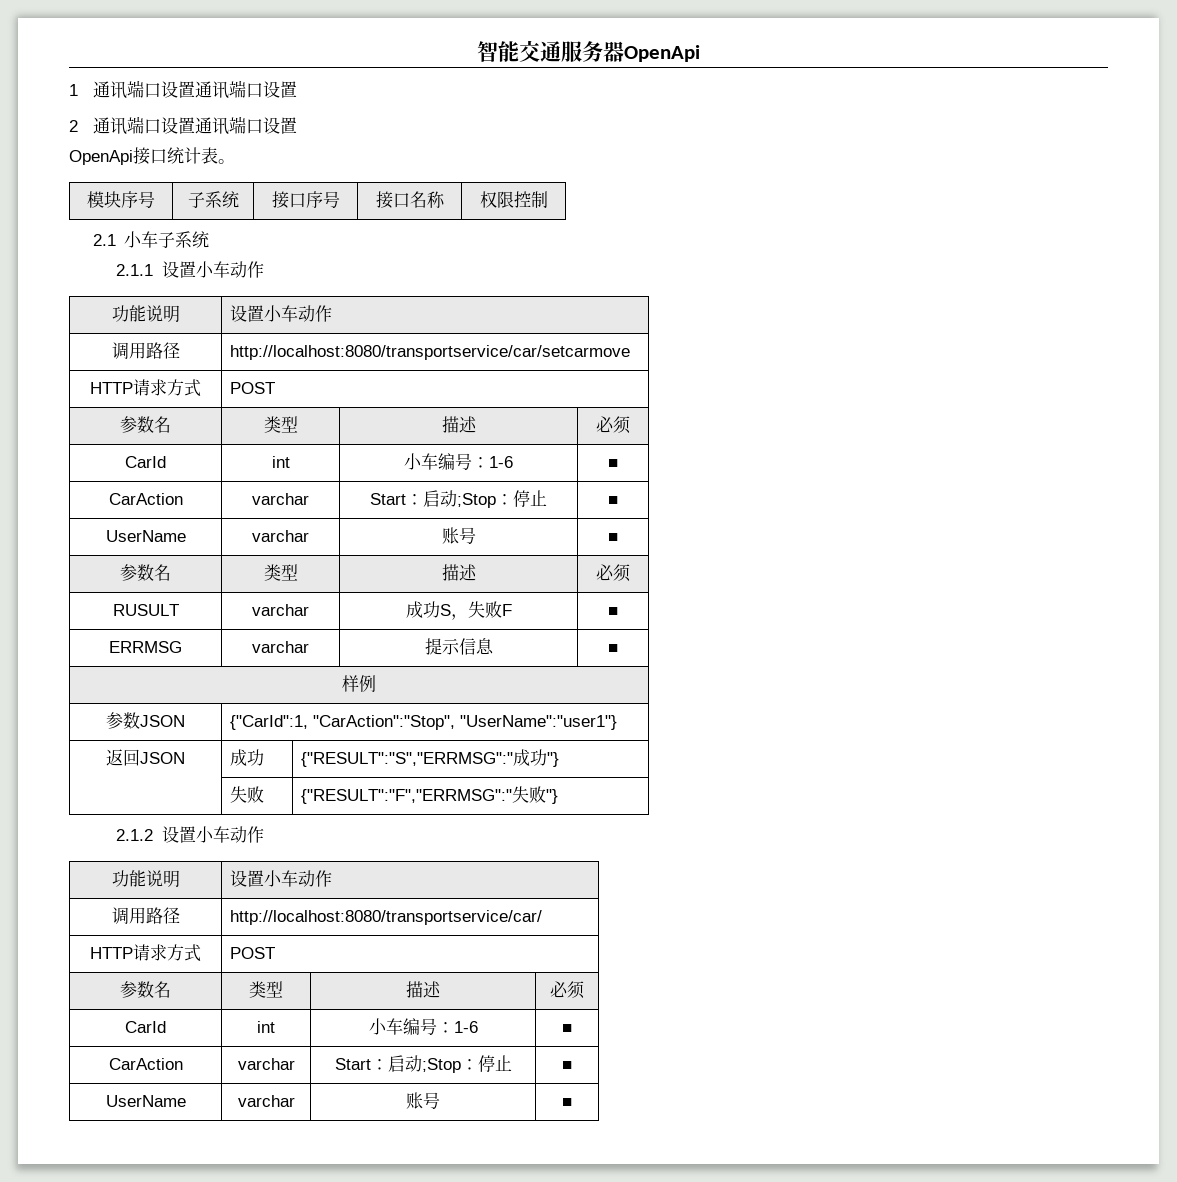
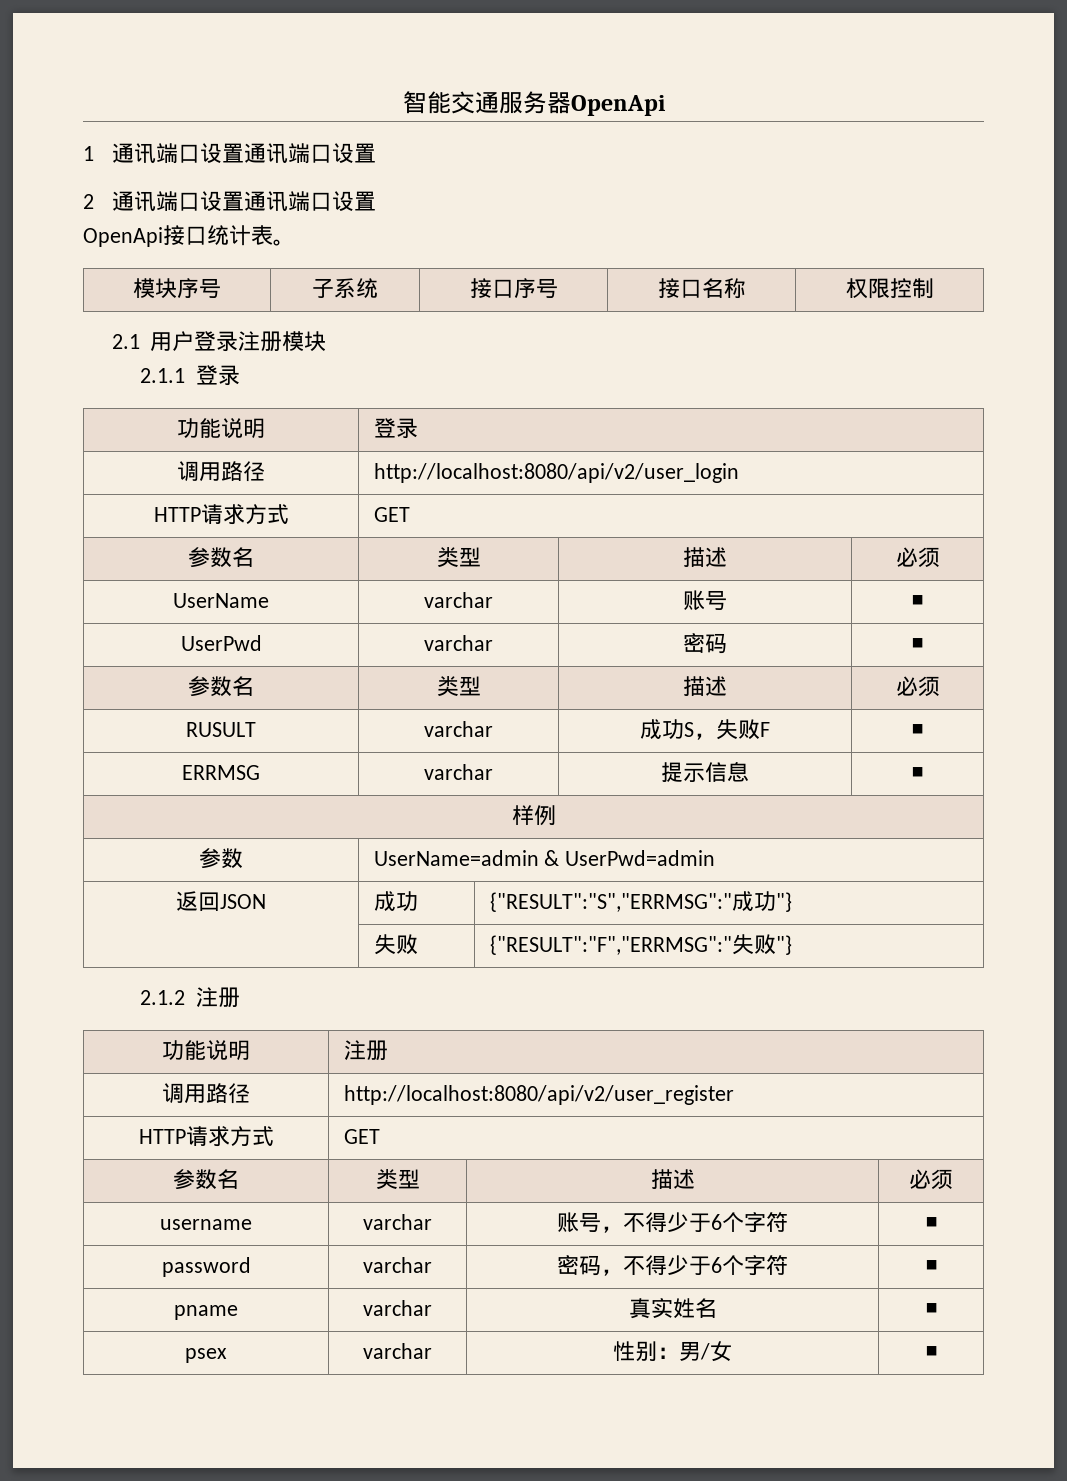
[124,231,210,248] [116,261,264,278] [111,305,180,323] [229,305,332,322] [111,342,180,360] [229,345,630,360] [90,379,201,397] [229,382,275,394] [120,416,171,433] [263,416,298,433] [441,416,477,433] [596,416,631,434] [125,456,166,468] [271,456,290,468] [404,453,513,470] [608,459,618,468] [108,493,183,505] [252,493,309,505] [370,490,547,508] [608,496,618,505] [105,530,186,542] [252,530,309,542] [441,527,476,544] [608,533,618,542] 小车子系统 // 2.1.1设置小车动作 // 功能说明 | 设置小车动作 // 调用路径 | http://localhost:8080/transportservice/car/setcarmove // HTTP请求方式 | POST // 参数名 | 类型 | 描述 | 必须 // CarId | int | 小车编号：1-6 | ■ // CarAction | varchar | Start：启动;Stop：停止 | ■ // UserName | varchar | 账号 | ■ -> [150,331,327,352] [140,365,240,386] [177,418,265,439] [373,418,418,439] [177,461,265,482] [373,463,739,483] [153,504,289,525] [373,507,410,522] [188,547,254,568] [436,547,481,567] [683,547,727,567] [895,547,940,568] [173,593,269,608] [424,592,493,608] [683,590,727,611] [911,595,924,608] [180,635,262,651] [424,635,493,651] [683,633,727,654] [911,638,924,651] 用户登录注册模块 // 2.1.1登录 // 功能说明 | 登录 // 调用路径 | http://localhost:8080/api/v2/user_login // HTTP请求方式 | GET // 参数名 | 类型 | 描述 | 必须 // UserName | varchar | 账号 | ■ // UserPwd | varchar | 密码 | ■
[140,715,185,727] [229,715,617,730] JSON | {"CarId":1, "CarAction":"Stop", "UserName":"user1"} -> [373,850,716,866] | UserName=admin & UserPwd=admin
[161,826,264,843] [111,870,180,888] [229,870,332,887] [111,907,180,925] [229,910,542,925] [90,944,201,962] [229,947,275,959] [120,981,171,998] [249,981,283,998] [406,981,441,998] [550,981,585,999] [125,1021,166,1033] [257,1021,275,1033] [368,1018,478,1035] [562,1024,572,1033] [108,1058,183,1070] [237,1058,295,1070] [334,1055,512,1073] [562,1061,572,1070] [105,1095,186,1107] [237,1095,295,1107] [406,1092,440,1109] 设置小车动作 // 功能说明 | 设置小车动作 // 调用路径 | http://localhost:8080/transportservice/car/ // HTTP请求方式 | POST // 参数名 | 类型 | 描述 | 必须 // CarId | int | 小车编号：1-6 | ■ // CarAction | varchar | Start：启动;Stop：停止 | ■ // UserName | varchar | 账号 -> [195,987,240,1008] [162,1040,250,1061] [343,1040,388,1061] [162,1083,250,1104] [343,1085,734,1105] [138,1126,274,1147] [343,1129,380,1144] [173,1169,239,1190] [375,1169,420,1189] [650,1169,695,1189] [909,1169,953,1190] [160,1219,252,1230] [363,1214,432,1230] [557,1212,788,1233] [924,1217,938,1230] [161,1257,251,1277] [363,1257,432,1273] [557,1255,788,1276] [924,1260,938,1273] [174,1305,238,1320] [363,1300,432,1316] [628,1298,717,1319] [924,1303,938,1316] [185,1348,227,1363] [363,1343,432,1359] [613,1341,732,1362] 注册 // 功能说明 | 注册 // 调用路径 | http://localhost:8080/api/v2/user_register // HTTP请求方式 | GET // 参数名 | 类型 | 描述 | 必须 // username | varchar | 账号，不得少于6个字符 | ■ // password | varchar | 密码，不得少于6个字符 | ■ // pname | varchar | 真实姓名 | ■ // psex | varchar | 性别：男/女

